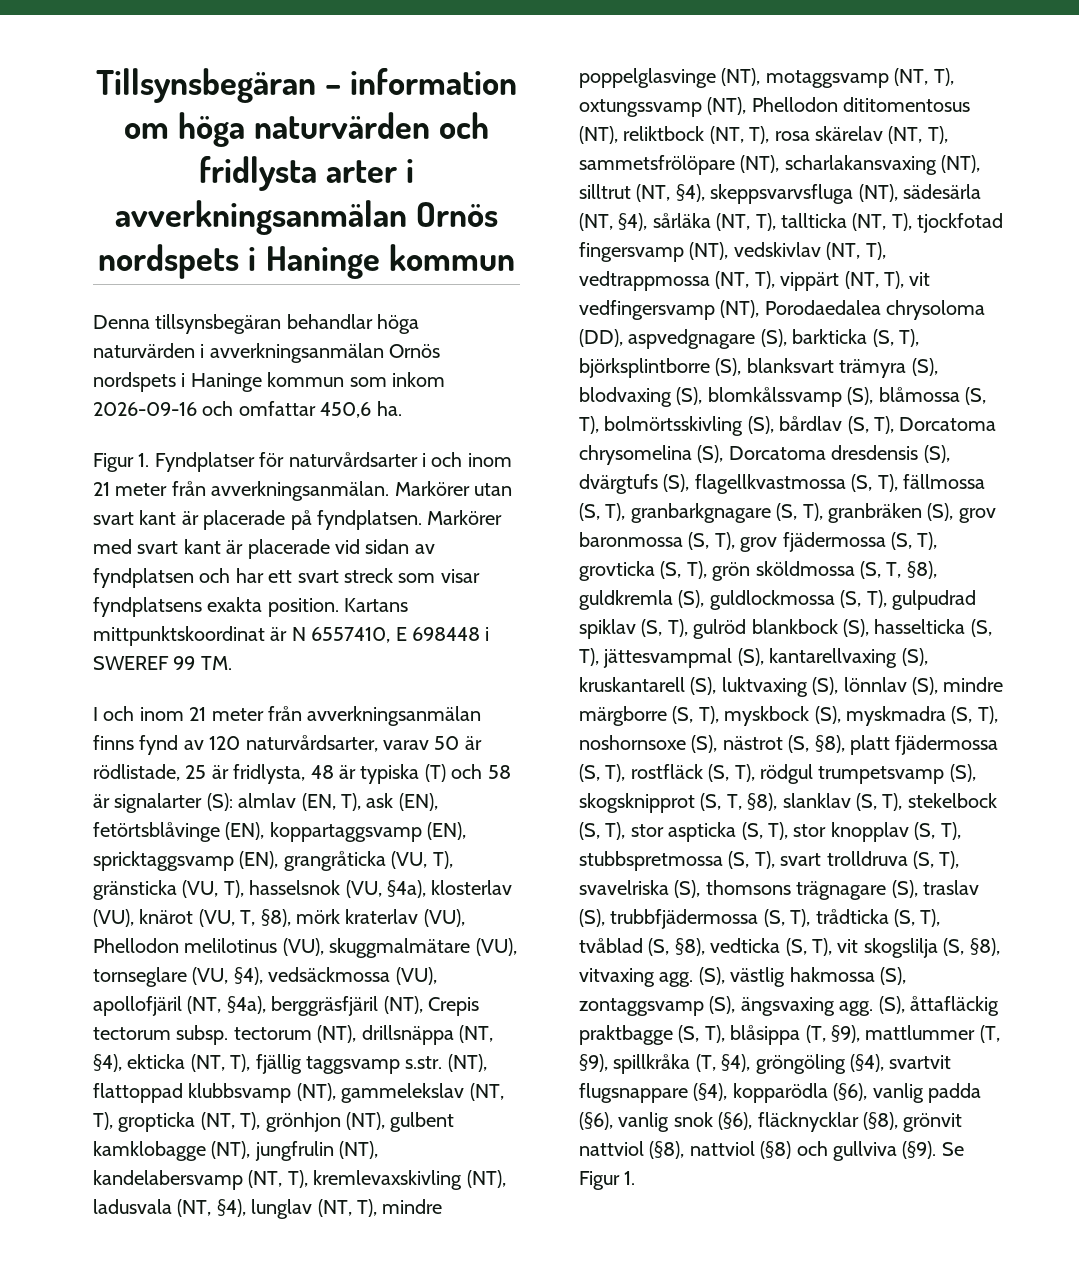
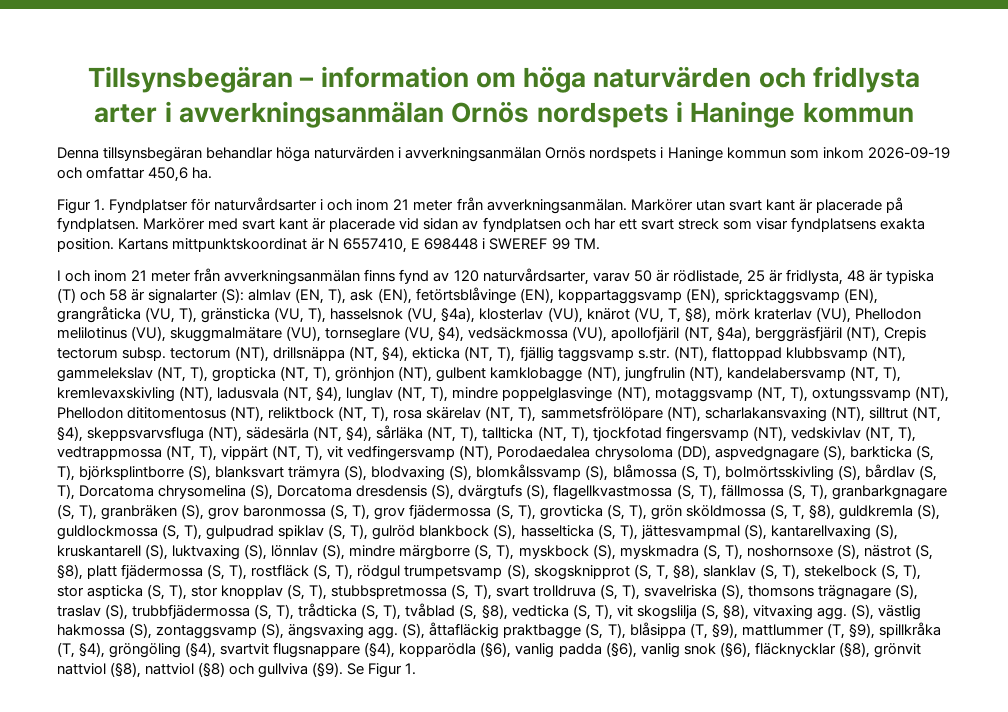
[93,402,197,416] 2026-09-16 -> [867,147,950,159] 2026-09-19

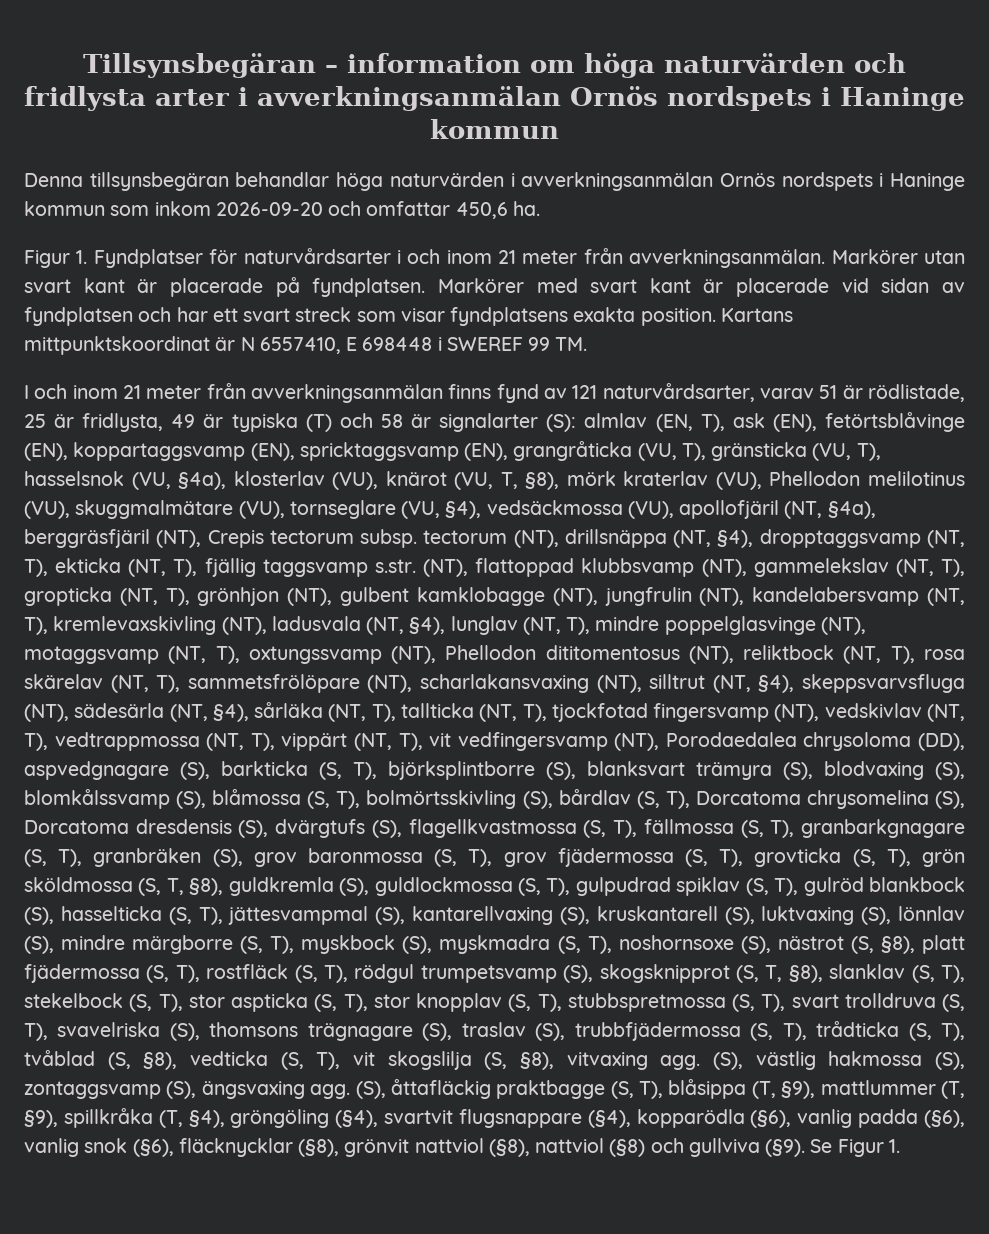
[867,147,950,159] 2026-09-19 -> [215,202,323,216] 2026-09-20
[453,270,479,282] 120 -> [572,385,598,399] 121
[633,270,652,282] 50 -> [819,385,838,399] 51
[846,270,865,282] 48 -> [171,414,196,428] 49
(409, 354) none -> [759,529,965,548] [24,559,48,577] dropptaggsvamp (NT, T),

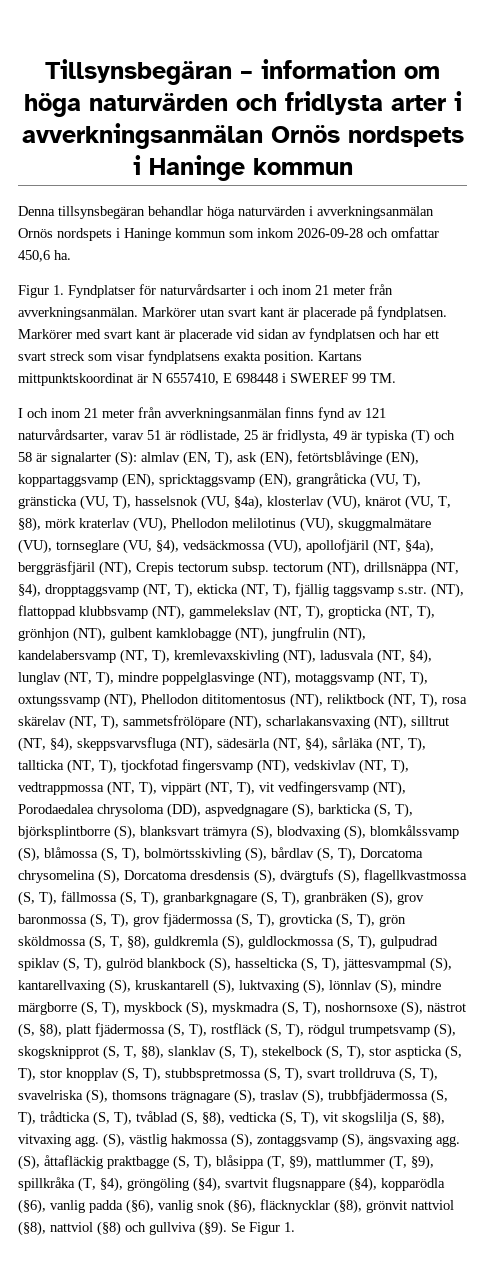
[215,202,323,216] 2026-09-20 -> [297,228,363,238] 2026-09-28

